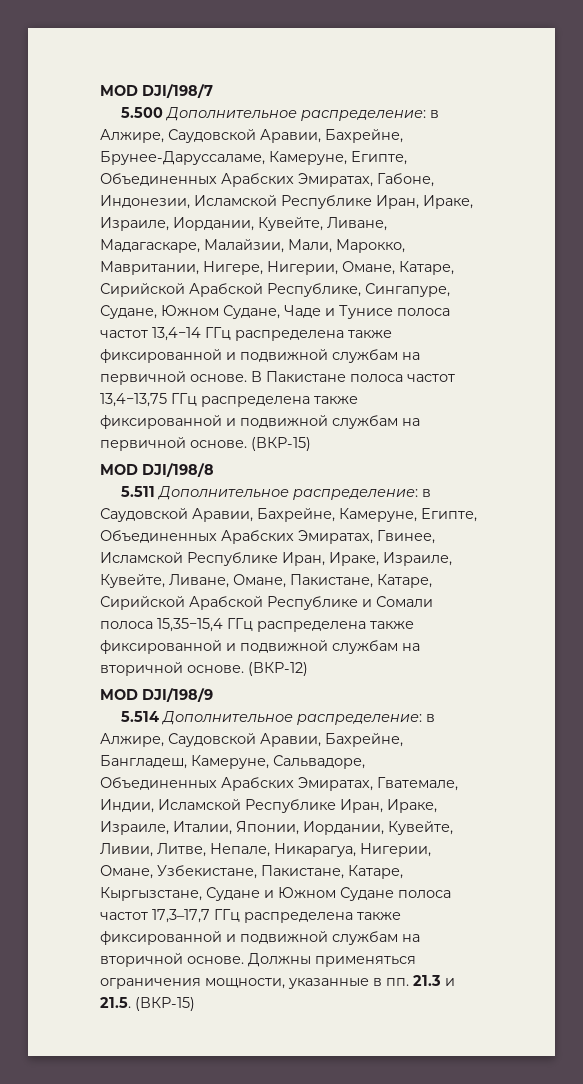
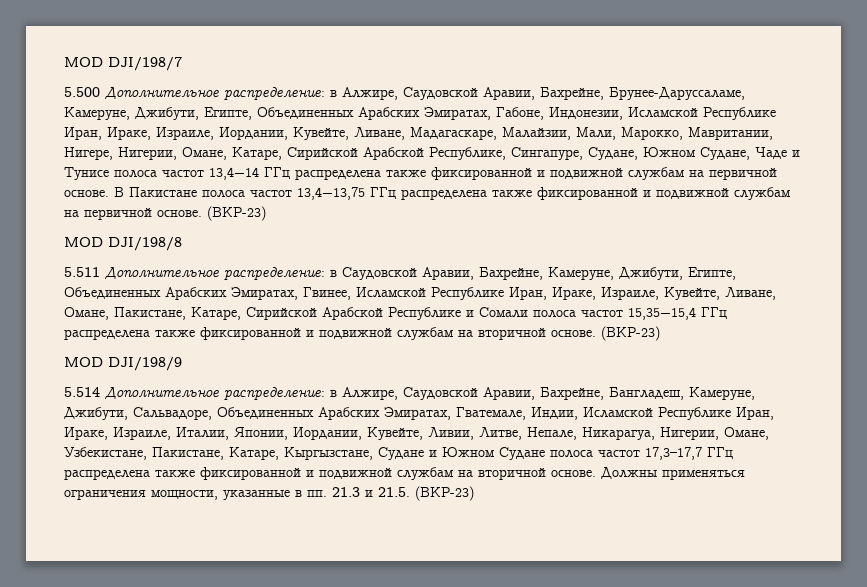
(347, 158) none -> [135,107,199,120] Джибути,
[251,437,311,451] (ВКР-15) -> [207,206,266,221] (ВКР-23)
(417, 515) none -> [619,267,683,280] Джибути,
(153, 625) none -> [581,310,623,317] частот
[248,662,308,676] (ВКР-12) -> [601,326,660,341] (ВКР-23)
(269, 762) none -> [64,407,128,420] Джибути,
[135,997,195,1011] (ВКР-15) -> [415,486,474,501] (ВКР-23)

